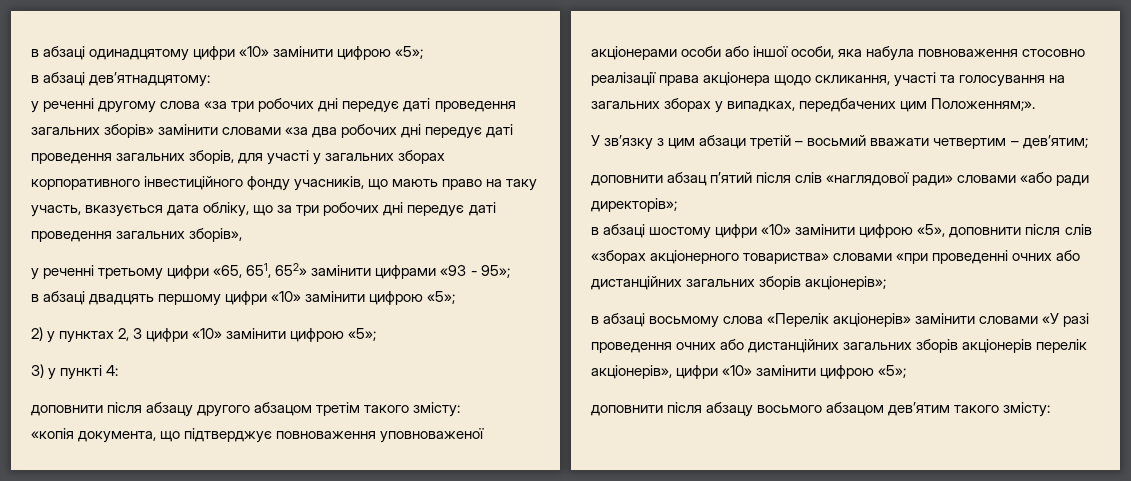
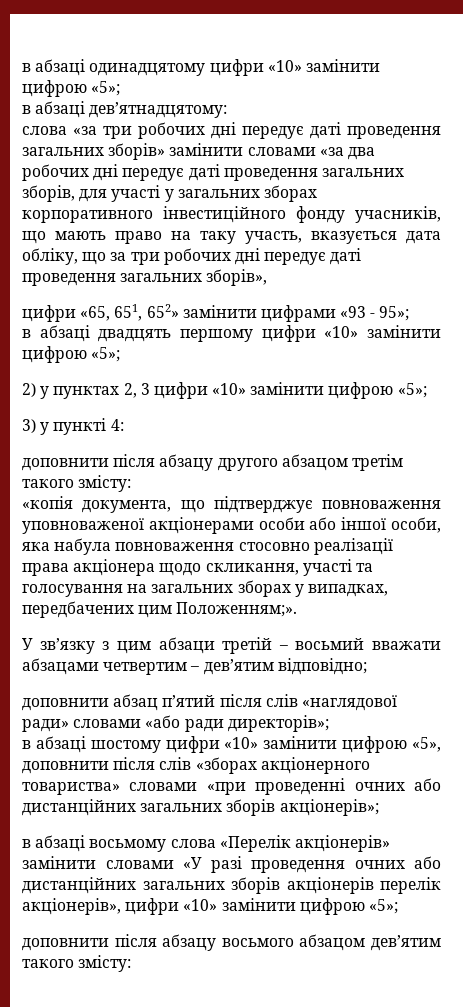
[31,98,157,113] у реченні другому -> (228, 110) none
[31,265,164,280] у реченні третьому -> (268, 277) none
(930, 142) none -> [22,658,99,675] абзацами
[1022,135,1088,149] дев’ятим; -> [203,658,367,675] дев’ятим відповідно;

